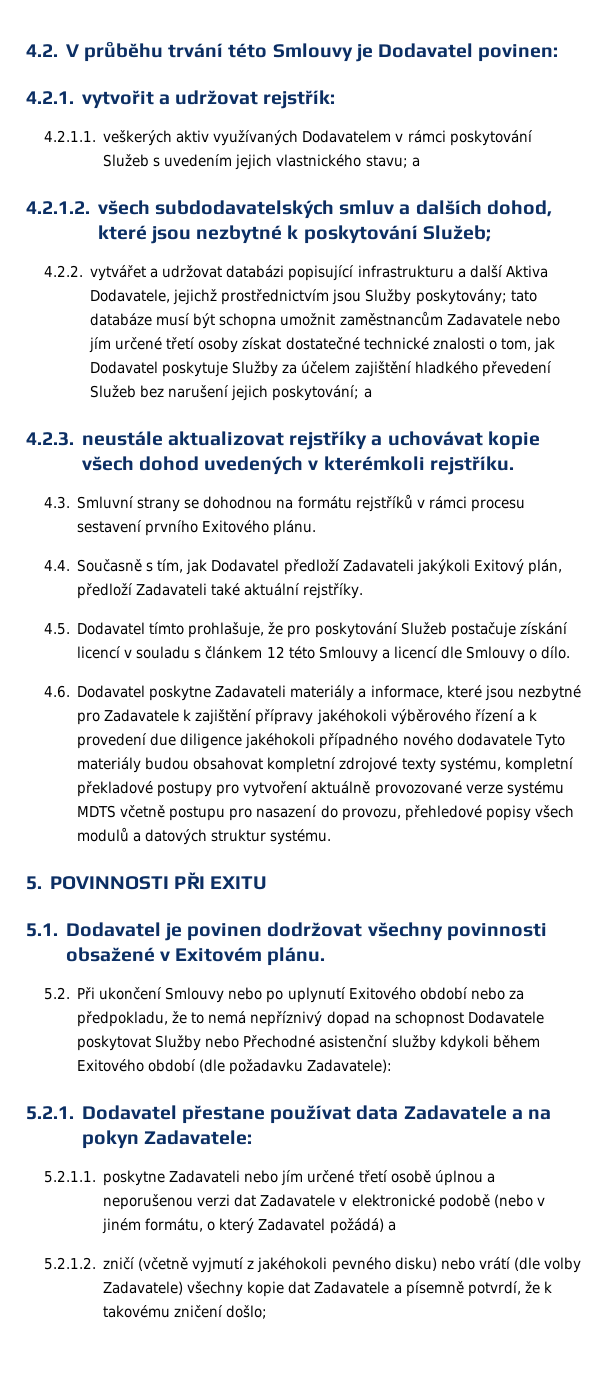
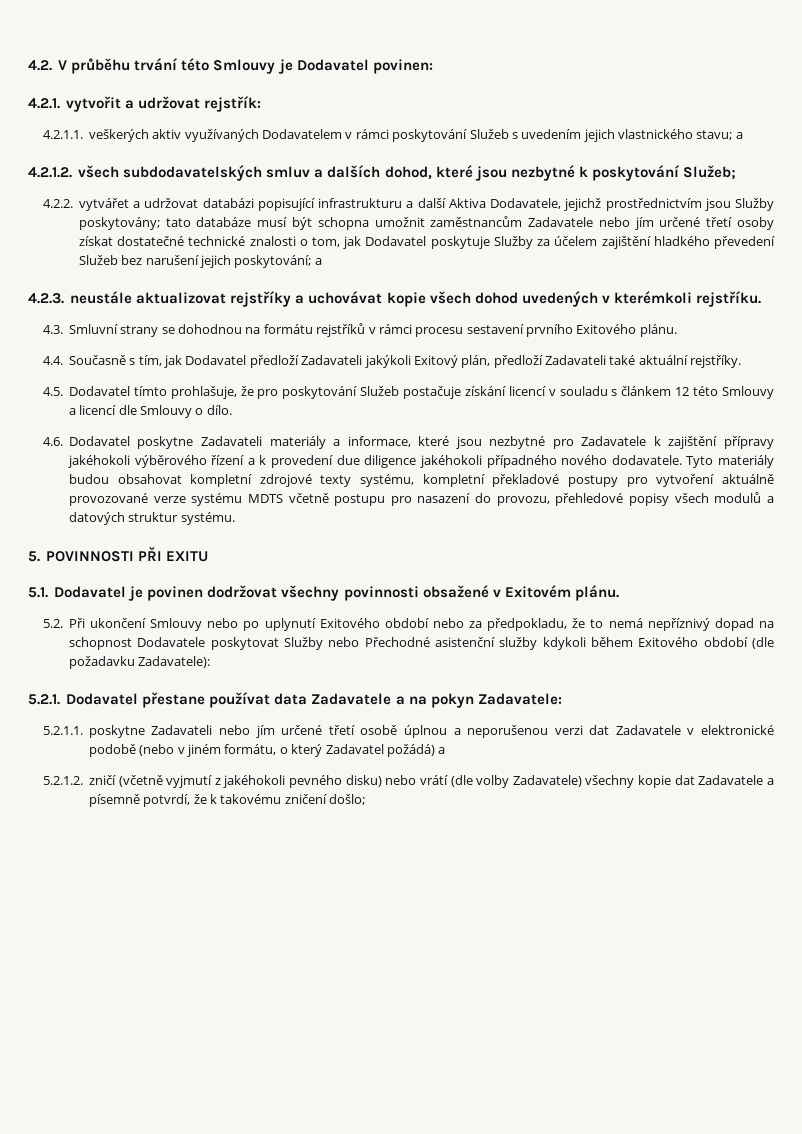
[456,733,532,746] dodavatele -> [611,455,682,465] dodavatele.

